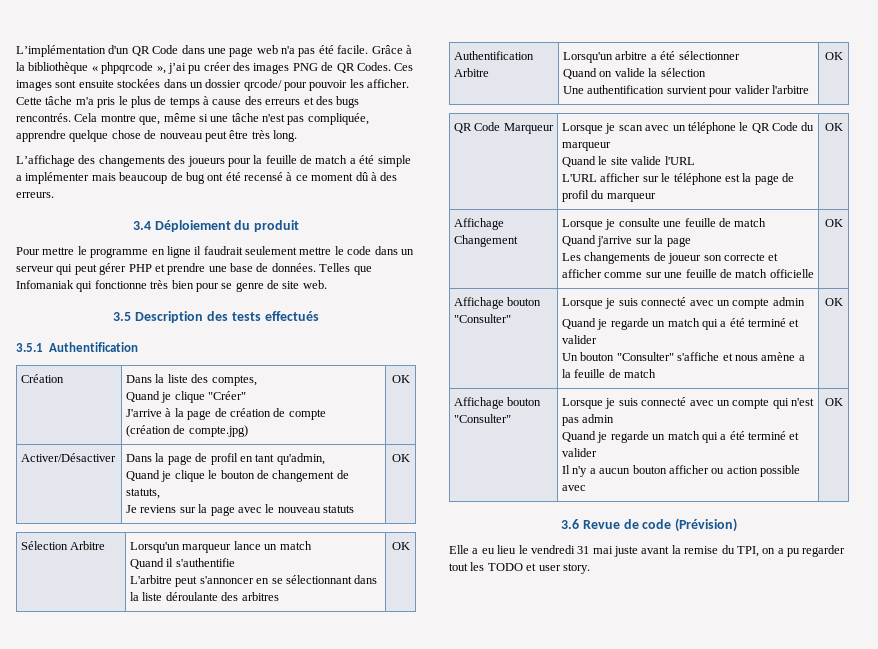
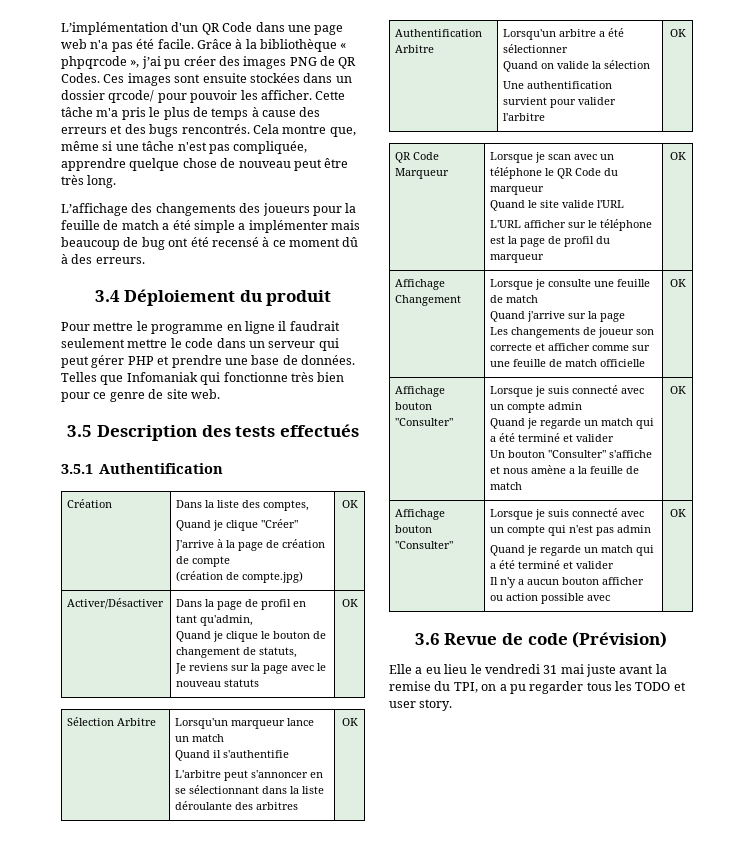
[221,283,233,289] se -> [93,392,107,399] ce
[449,563,468,571] tout -> [586,682,612,691] tous

